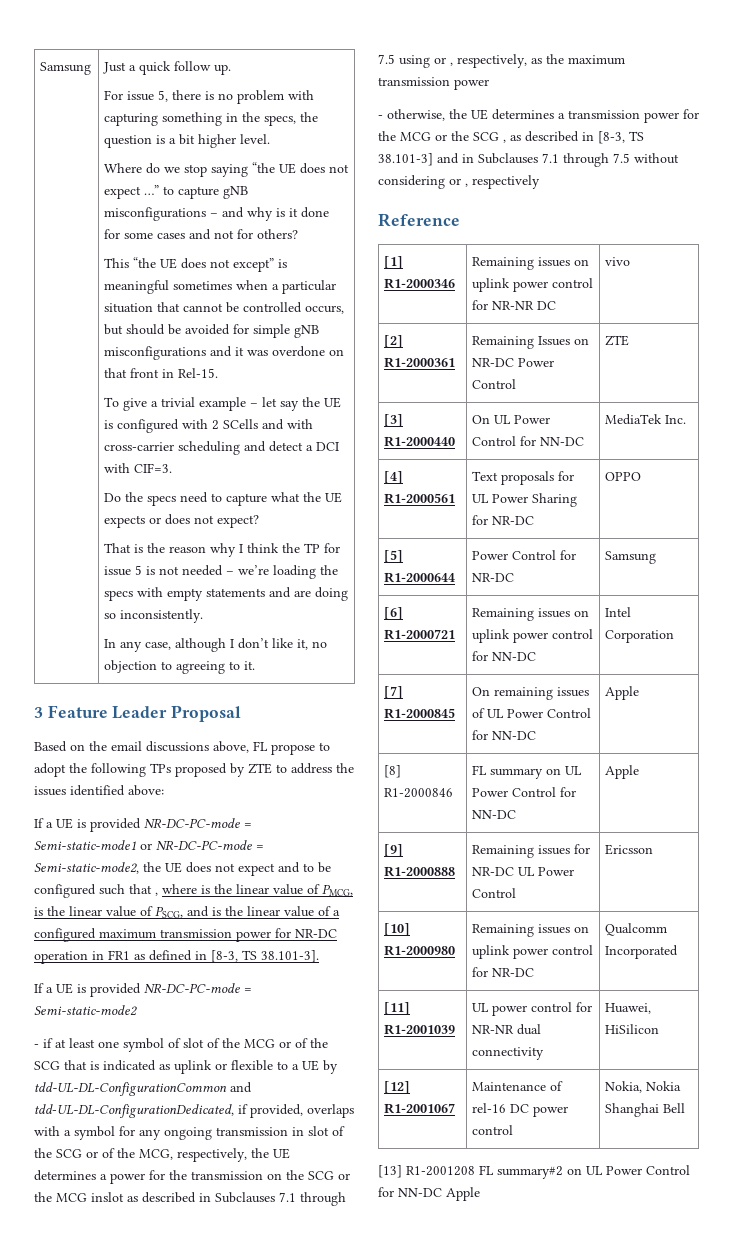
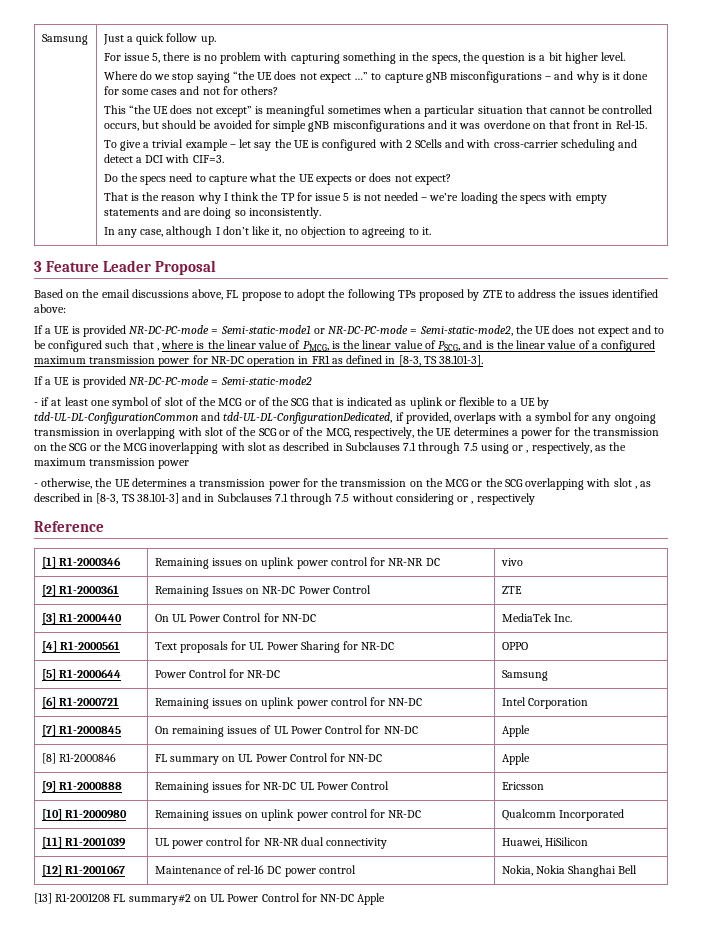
(304, 1131) none -> [116,427,202,439] overlapping with
[91,1192,124,1202] inslot -> [149,442,266,454] inoverlapping with slot
(396, 136) none -> [340,478,443,487] transmission on the
(499, 136) none -> [525,478,632,490] overlapping with slot

